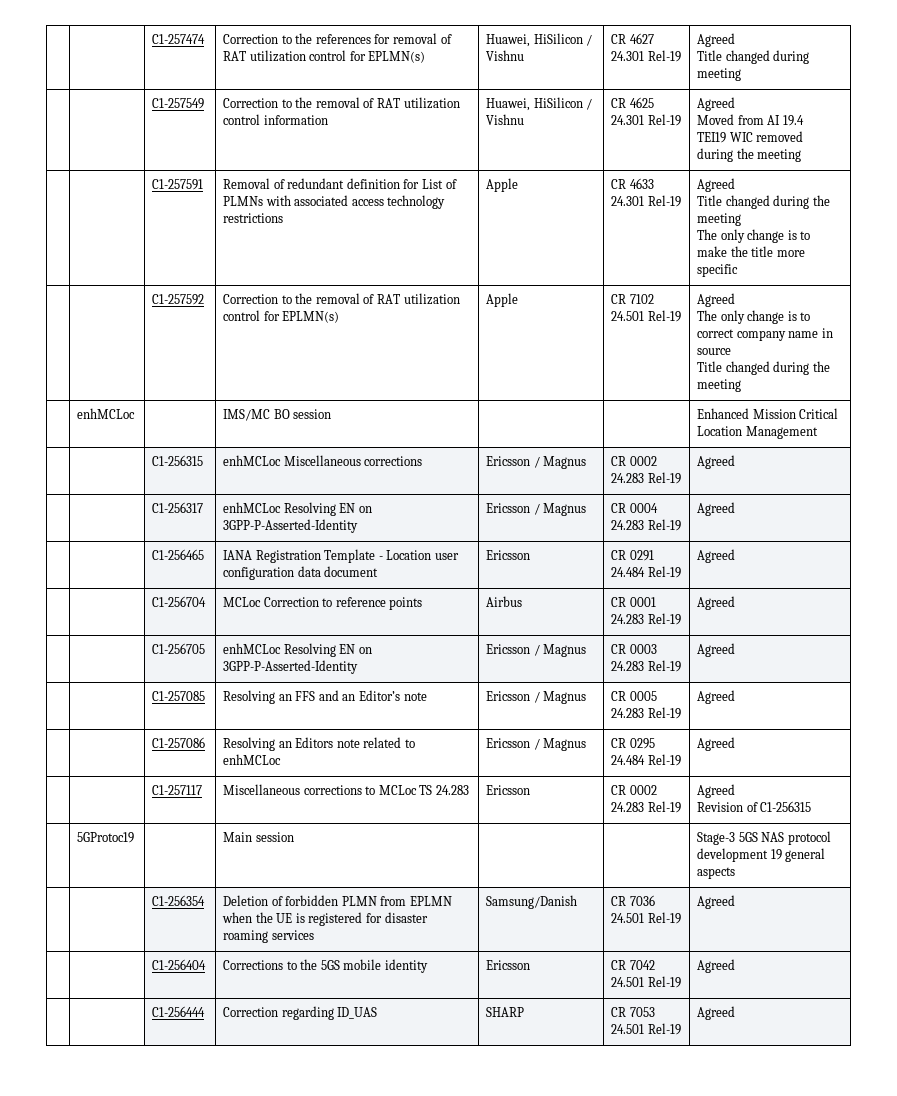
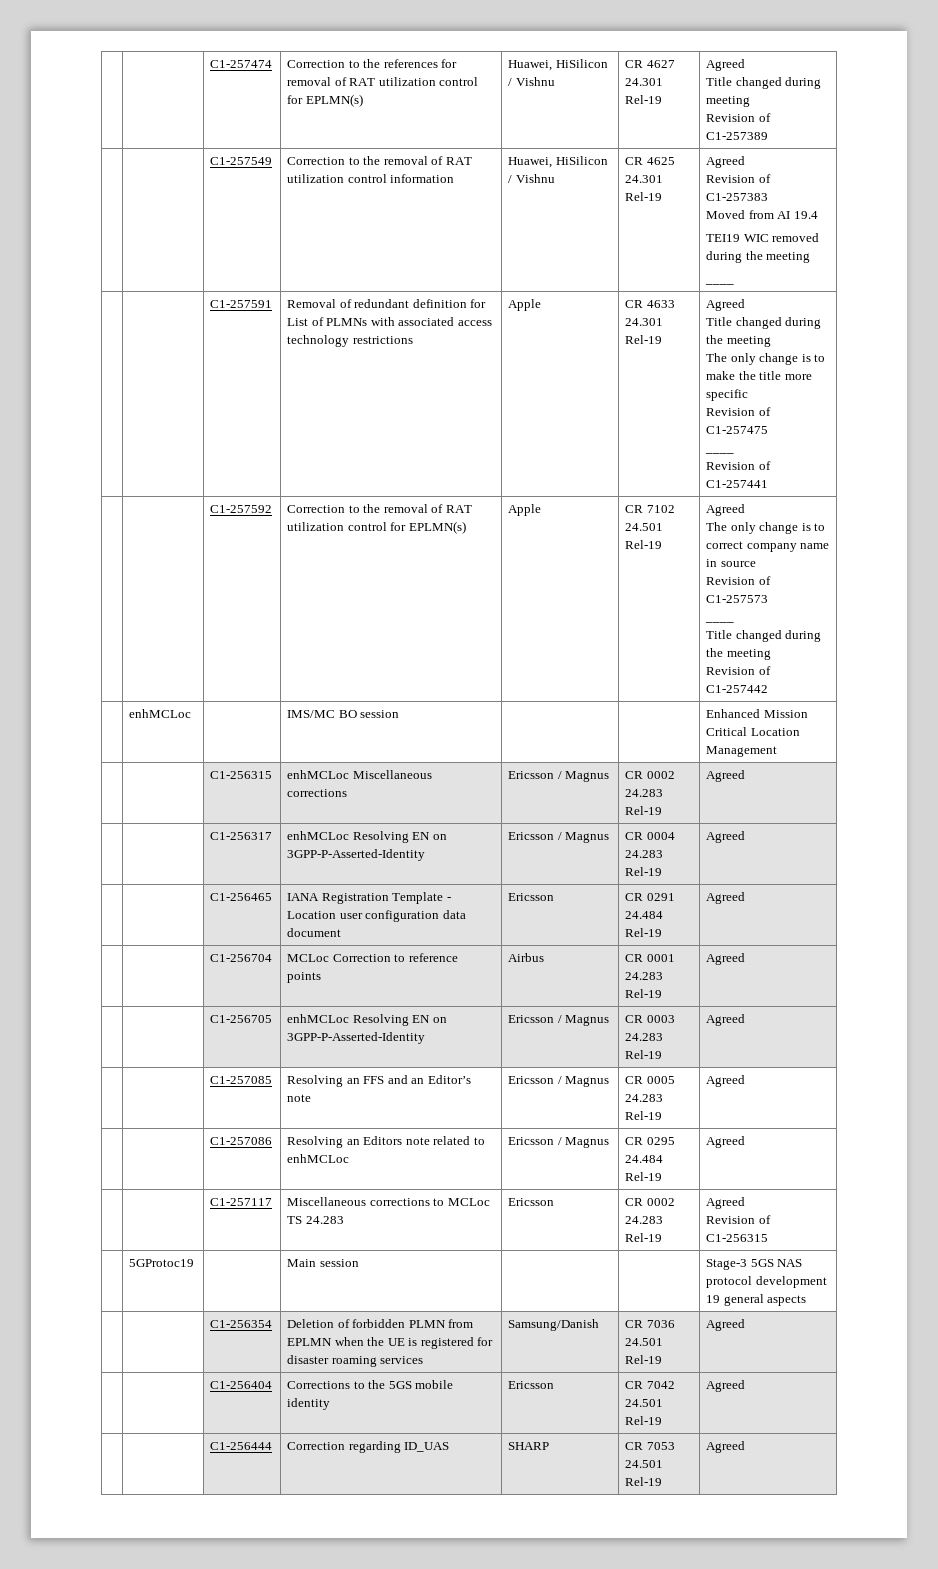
(742, 74) none -> [706,113,771,122] [706,132,769,140] // Revision of C1-257389
(736, 104) none -> [706,174,771,183] [706,193,769,201] // Revision of C1-257383
(802, 155) none -> [705,283,735,285] // ____
(739, 270) none -> [706,407,771,416] [706,426,769,434] [705,452,735,454] [706,461,771,470] [706,480,769,488] // Revision of C1-257475 // ____ // Revision of C1-257441
[697,361,830,375] [697,379,742,392] // Title changed during the meeting -> [706,576,771,585] [706,595,769,603] [705,621,735,623] [706,630,822,642] [706,648,771,660] [706,666,771,675] [706,685,769,693] // Revision of C1-257573 // ____ // Title changed during the meeting // Revision of C1-257442

